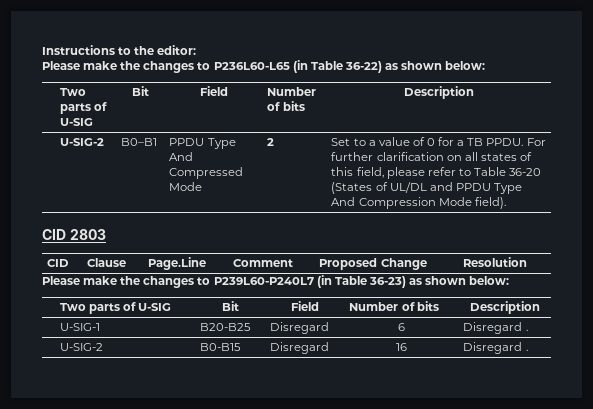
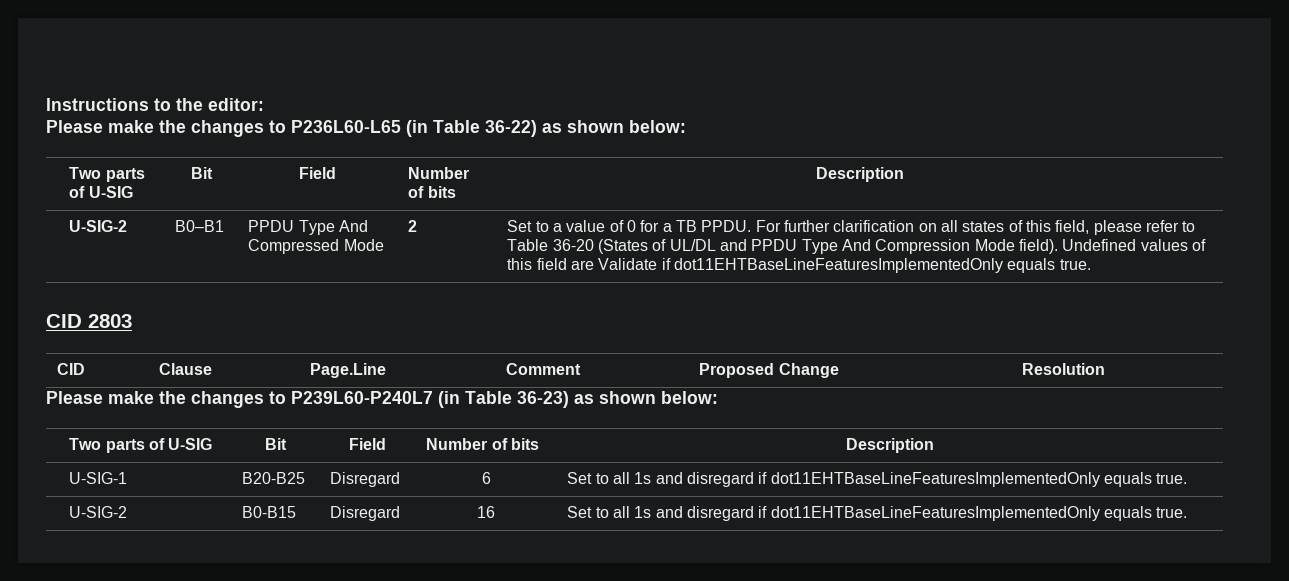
(506, 203) none -> [1062,239,1206,251] [507,258,1091,273] Undefined values of this field are Validate if dot11EHTBaseLineFeaturesImplementedOnly equals true.
[463,322,528,334] [59,343,103,351] [200,343,242,351] [270,342,330,354] [396,343,407,351] [463,342,528,354] Disregard . // U-SIG-2 | B0-B15 | Disregard | 16 | Disregard . -> [567,472,1188,487] [69,506,128,518] [242,506,297,518] [330,506,401,521] [477,506,495,518] [567,506,1188,521] Set to all 1s and disregard if dot11EHTBaseLineFeaturesImplementedOnly equals true. // U-SIG-2 | B0-B15 | Disregard | 16 | Set to all 1s and disregard if dot11EHTBaseLineFeaturesImplementedOnly equals true.

